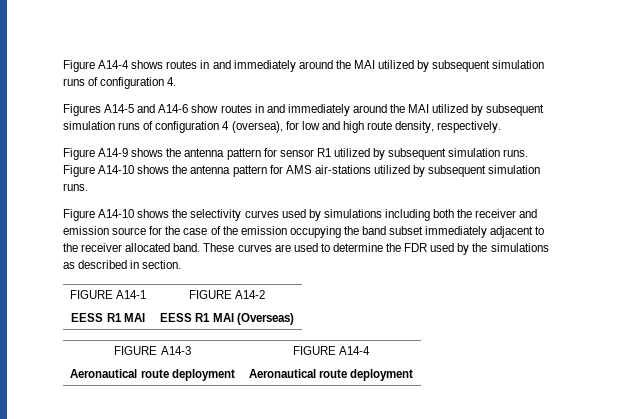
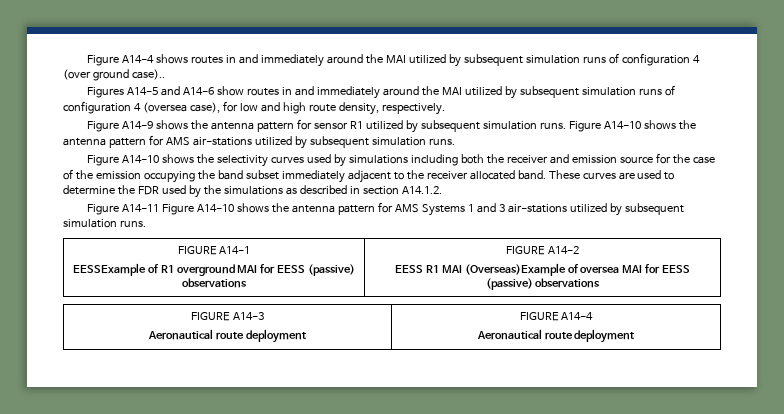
[167,77,177,86] 4. -> [692,55,700,63] [63,69,165,81] 4 (over ground case)..
[231,121,283,133] (oversea), -> [142,102,220,113] (oversea case),
[142,260,182,269] [69,290,147,299] [71,313,145,322] section. // FIGURE A14-1 // EESS R1 MAI -> [362,186,442,195] [87,202,684,216] [63,219,146,228] [177,246,251,255] [72,263,356,276] [182,278,247,288] section A14.1.2. // Figure A14-11 Figure A14-10 shows the antenna pattern for AMS Systems 1 and 3 air-stations utilized by subsequent simulation runs. // FIGURE A14-1 // EESSExample of R1 overground MAI for EESS (passive) observations
[236,313,294,325] (Overseas) -> [464,263,691,276] [485,278,601,290] (Overseas)Example of oversea MAI for EESS (passive) observations

